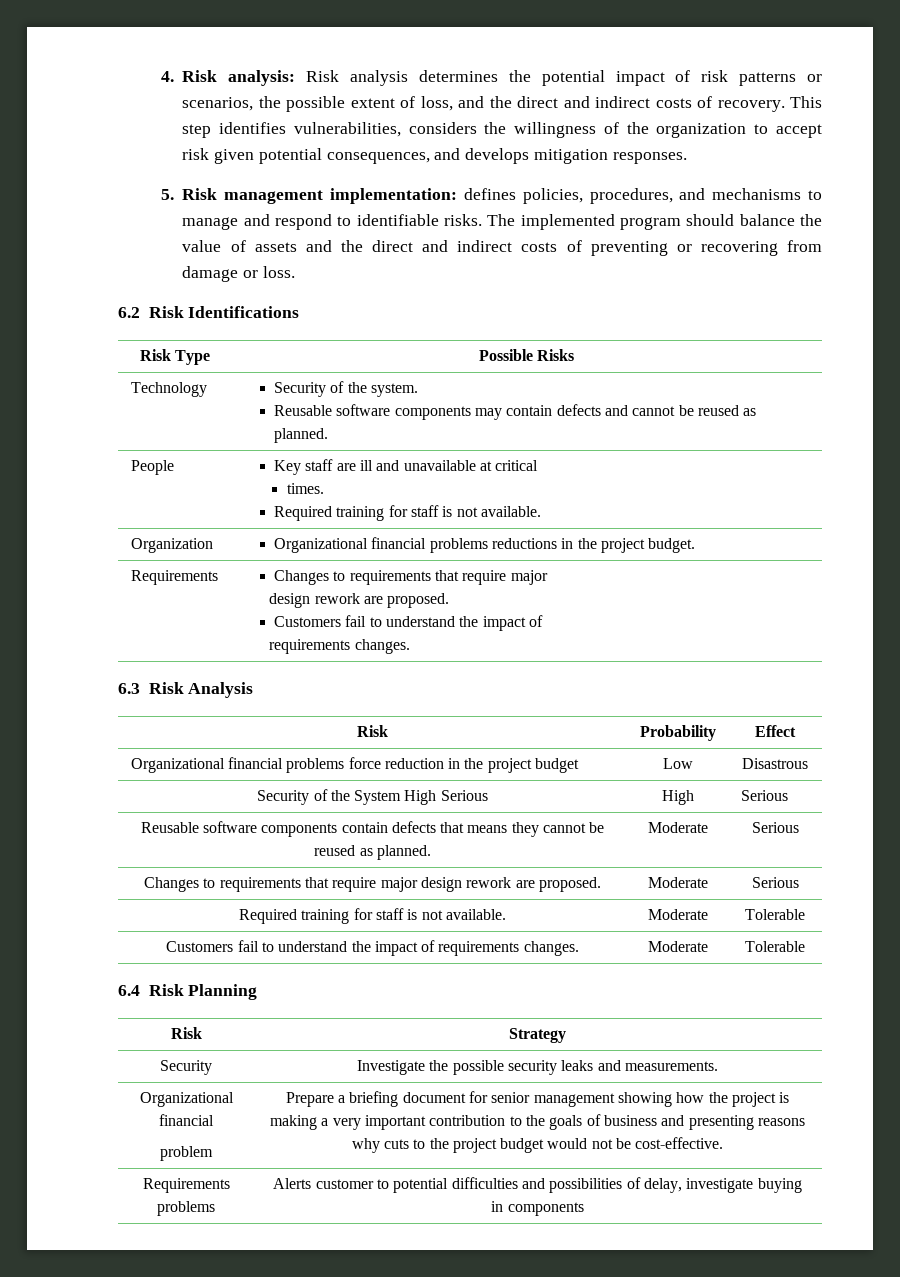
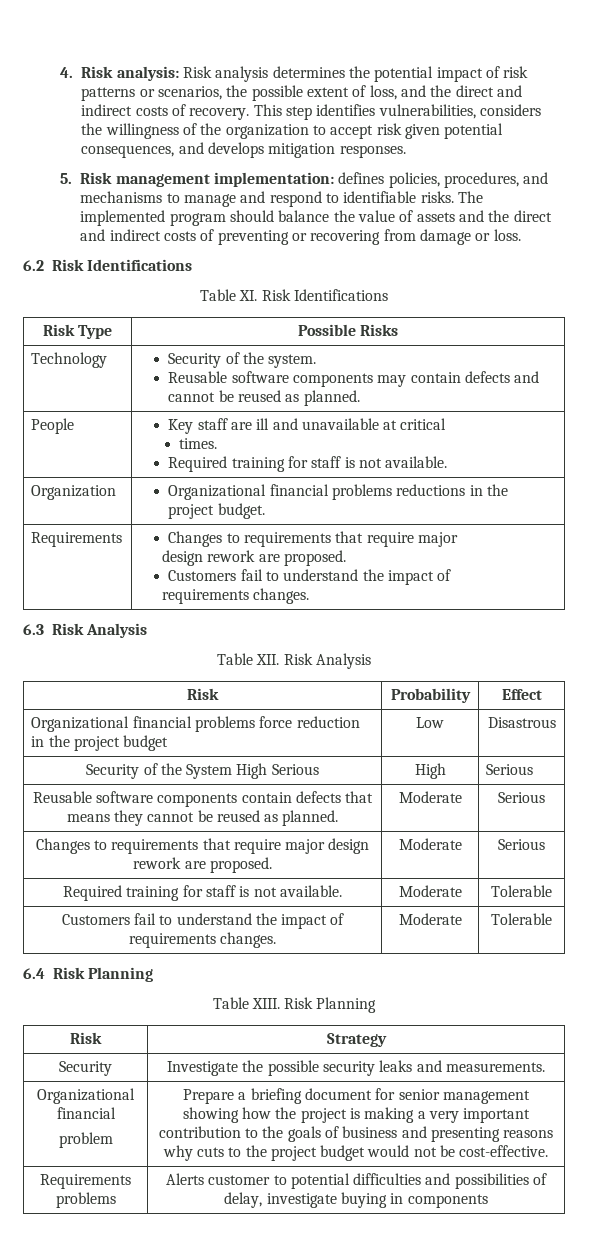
(300, 312) none -> [200,289,388,301] // Table XI. Risk Identifications
(254, 690) none -> [217,653,371,669] // Table XII. Risk Analysis
(258, 992) none -> [212,997,377,1013] // Table XIII. Risk Planning

